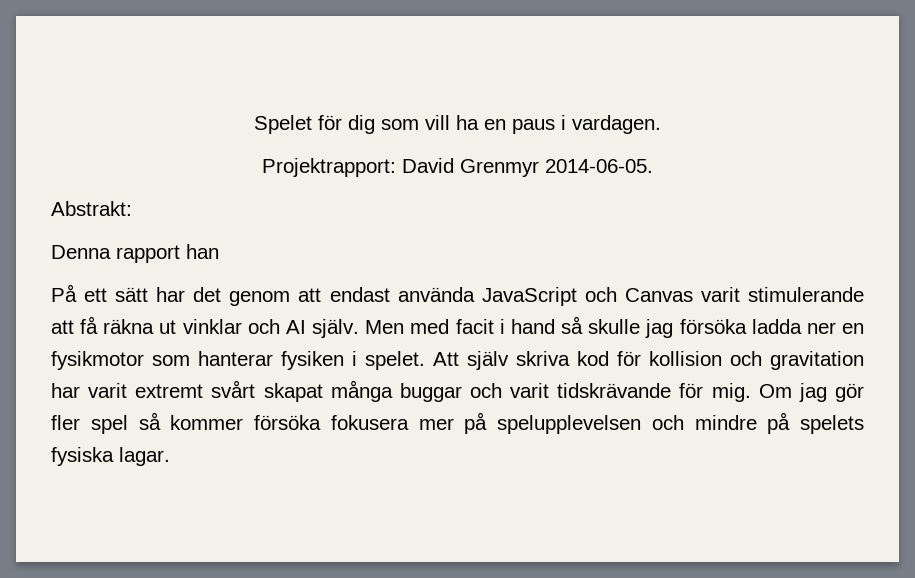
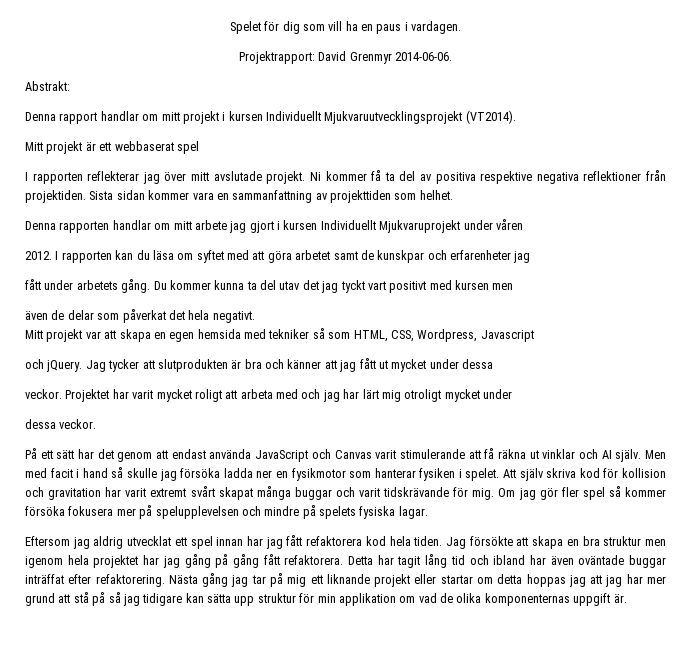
[545,159,653,173] 2014-06-05. -> [395,52,453,61] 2014-06-06.
[186,244,219,259] han -> [100,110,516,124] [25,141,199,154] [25,170,666,184] [25,190,453,203] [25,219,523,233] [25,250,531,263] [25,279,514,293] [25,309,255,323] [25,328,534,342] [25,358,493,372] [25,389,512,402] [25,419,97,429] handlar om mitt projekt i kursen Individuellt Mjukvaruutvecklingsprojekt (VT2014). // Mitt projekt är ett webbaserat spel // I rapporten reflekterar jag över mitt avslutade projekt. Ni kommer få ta del av positiva respektive negativa reflektioner från projektiden. Sista sidan kommer vara en sammanfattning av projekttiden som helhet. // Denna rapporten handlar om mitt arbete jag gjort i kursen Individuellt Mjukvaruprojekt under våren // 2012. I rapporten kan du läsa om syftet med att göra arbetet samt de kunskpar och erfarenheter jag // fått under arbetets gång. Du kommer kunna ta del utav det jag tyckt vart positivt med kursen men // även de delar som påverkat det hela negativt. // Mitt projekt var att skapa en egen hemsida med tekniker så som HTML, CSS, Wordpress, Javascript // och jQuery. Jag tycker att slutprodukten är bra och känner att jag fått ut mycket under dessa // veckor. Projektet har varit mycket roligt att arbeta med och jag har lärt mig otroligt mycket under // dessa veckor.
(170, 456) none -> [25,535,666,549] [25,554,666,568] [25,573,667,587] [25,592,627,606] // Eftersom jag aldrig utvecklat ett spel innan har jag fått refaktorera kod hela tiden. Jag försökte att skapa en bra struktur men igenom hela projektet har jag gång på gång fått refaktorera. Detta har tagit lång tid och ibland har även oväntade buggar inträffat efter refaktorering. Nästa gång jag tar på mig ett liknande projekt eller startar om detta hoppas jag att jag har mer grund att stå på så jag tidigare kan sätta upp struktur för min applikation om vad de olika komponenternas uppgift är.

